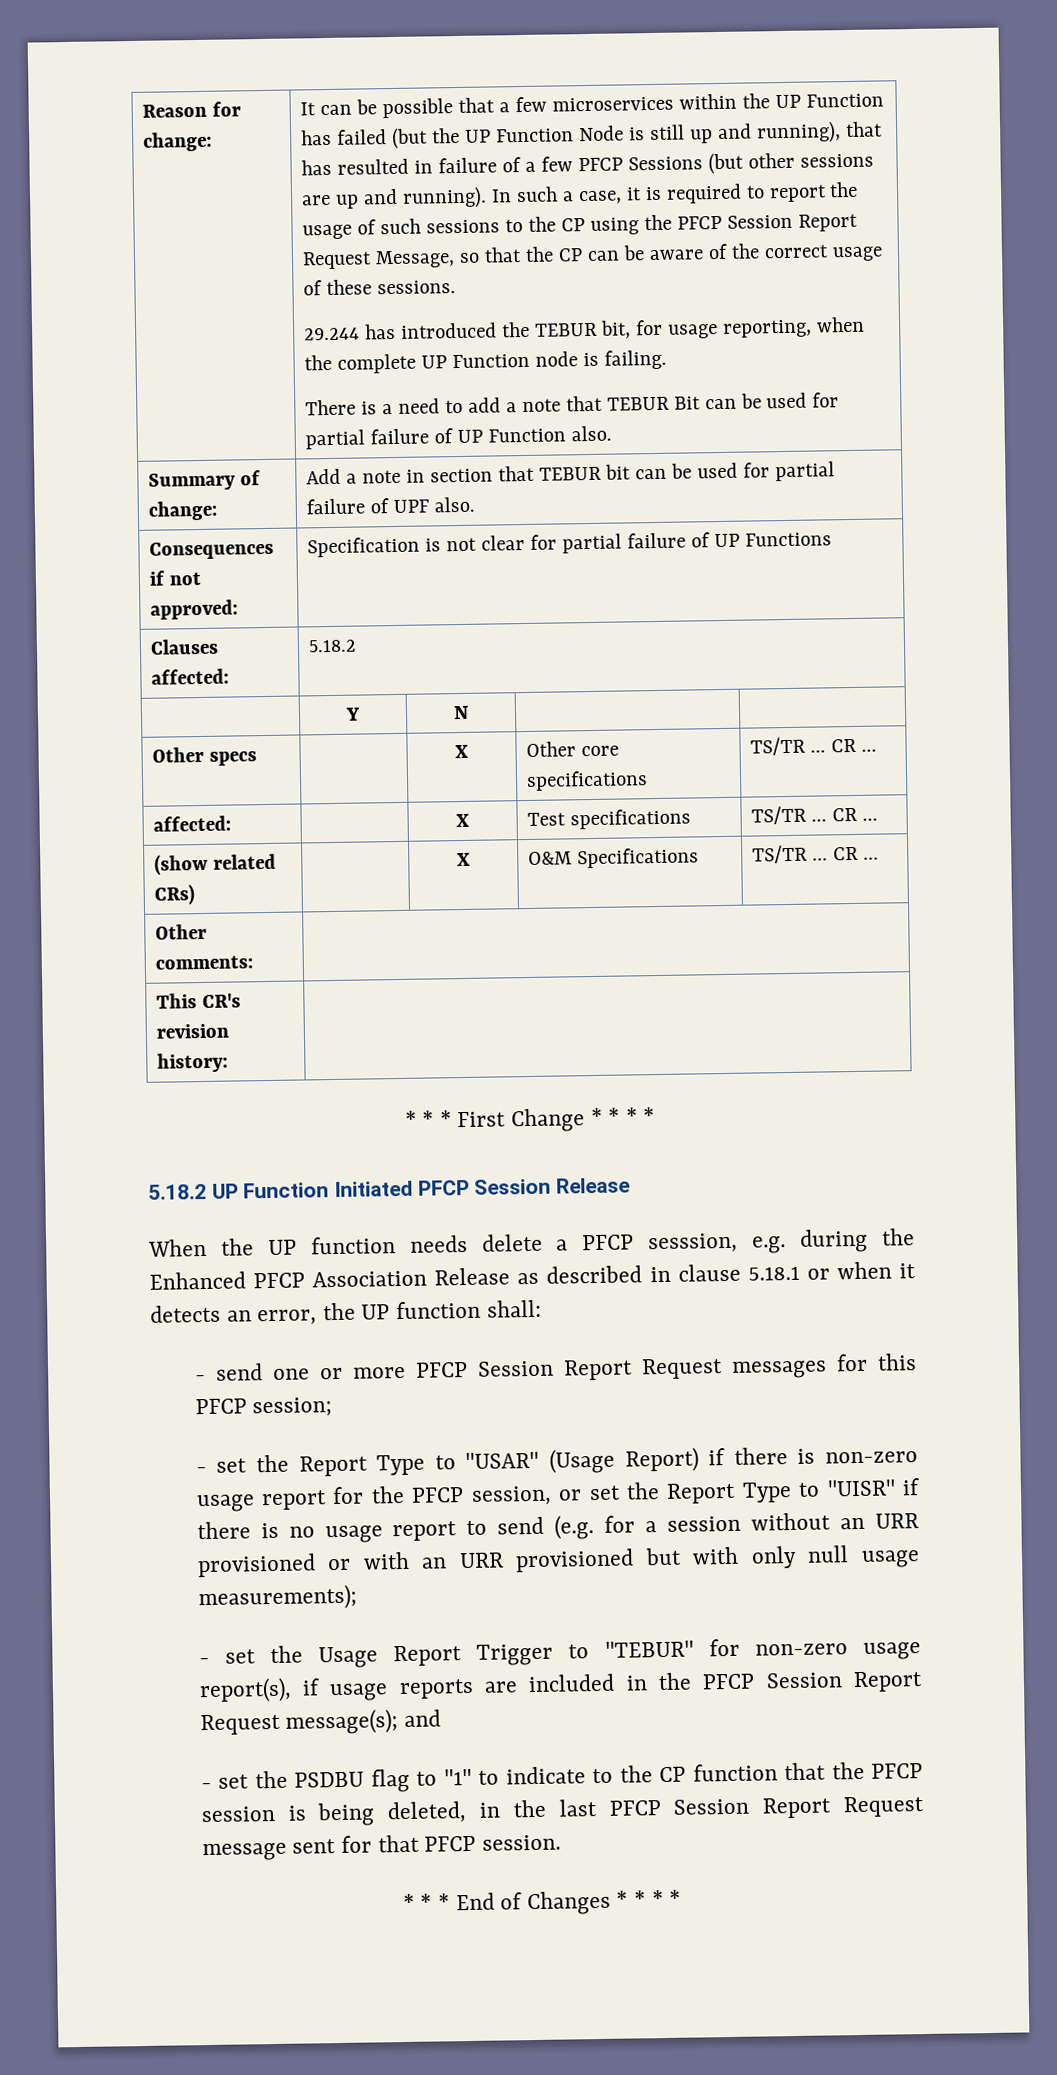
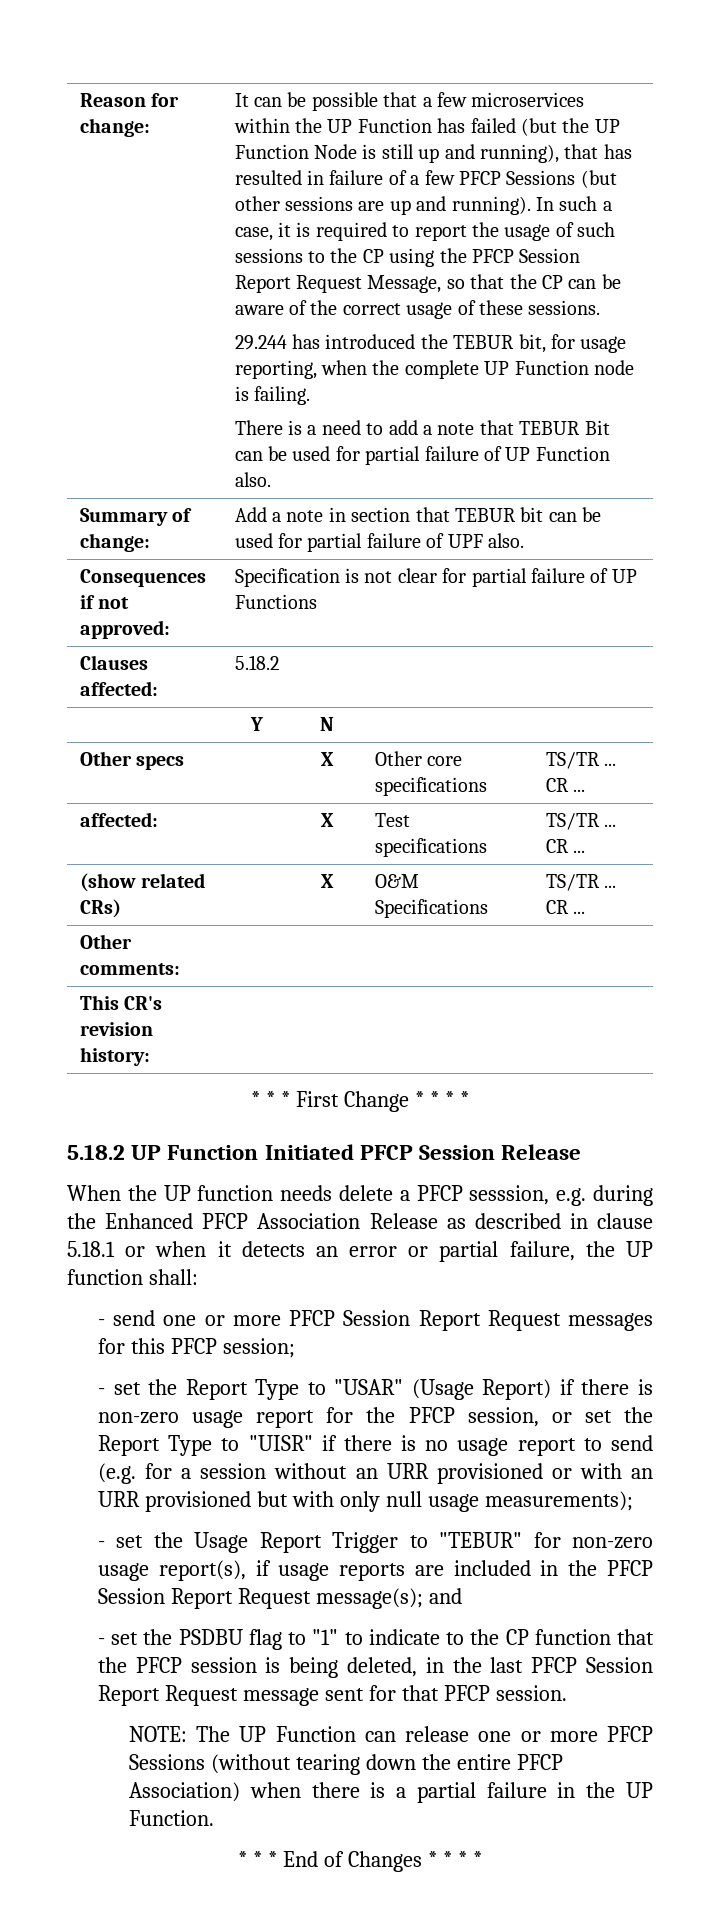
[257,1309,318,1326] error, -> [349,1241,575,1262] error or partial failure,
(561, 1842) none -> [129,1726,654,1742] [129,1754,563,1775] [129,1782,653,1803] [129,1810,215,1826] // NOTE: The UP Function can release one or more PFCP Sessions (without tearing down the entire PFCP Association) when there is a partial failure in the UP Function.

